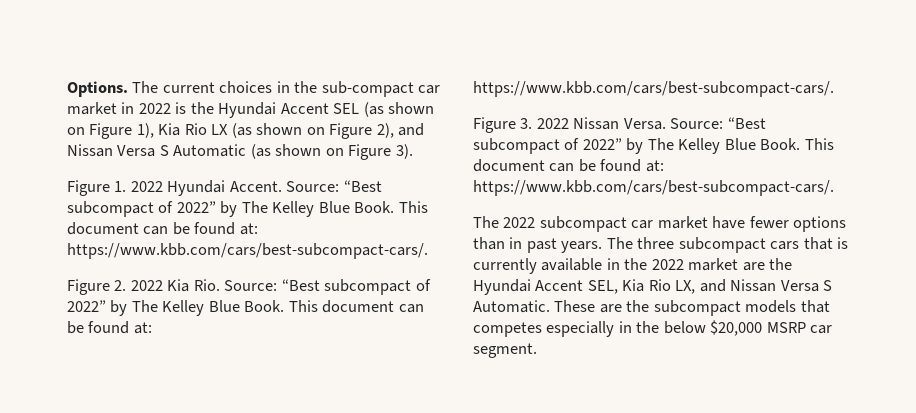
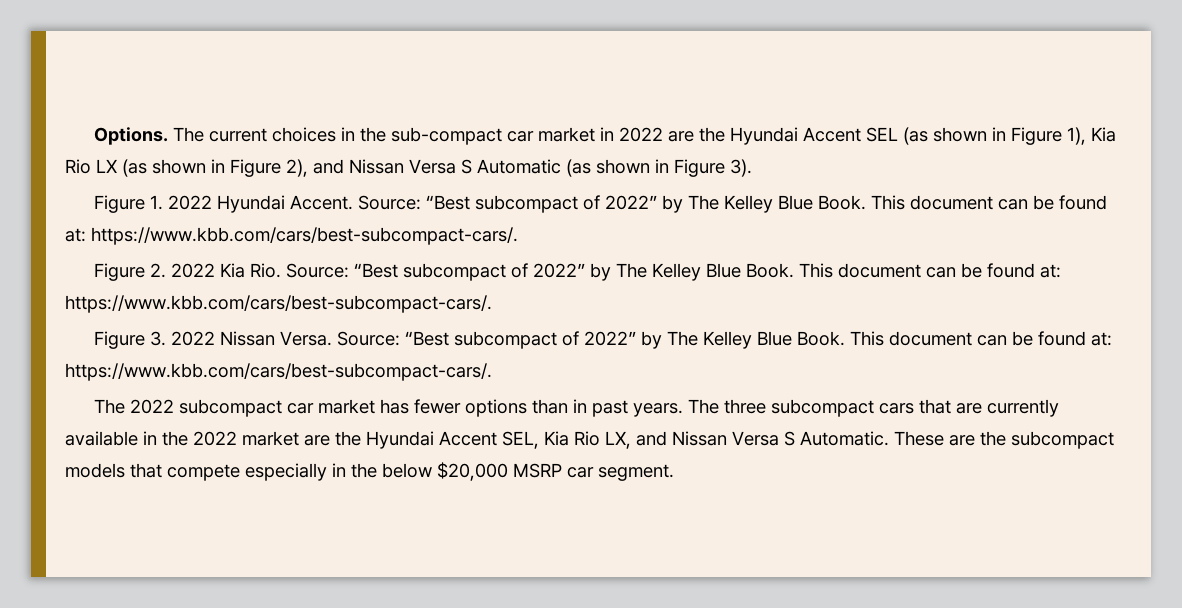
[175,102,187,114] is -> [668,131,695,142] are
[67,127,85,135] on -> [992,127,1007,141] in
[306,127,325,135] on -> [211,159,225,173] in
[325,148,344,156] on -> [655,159,669,173] in
[712,216,746,229] have -> [380,399,410,414] has
[837,237,849,249] is -> [956,403,983,414] are
[473,322,542,337] competes -> [167,464,240,481] compete

